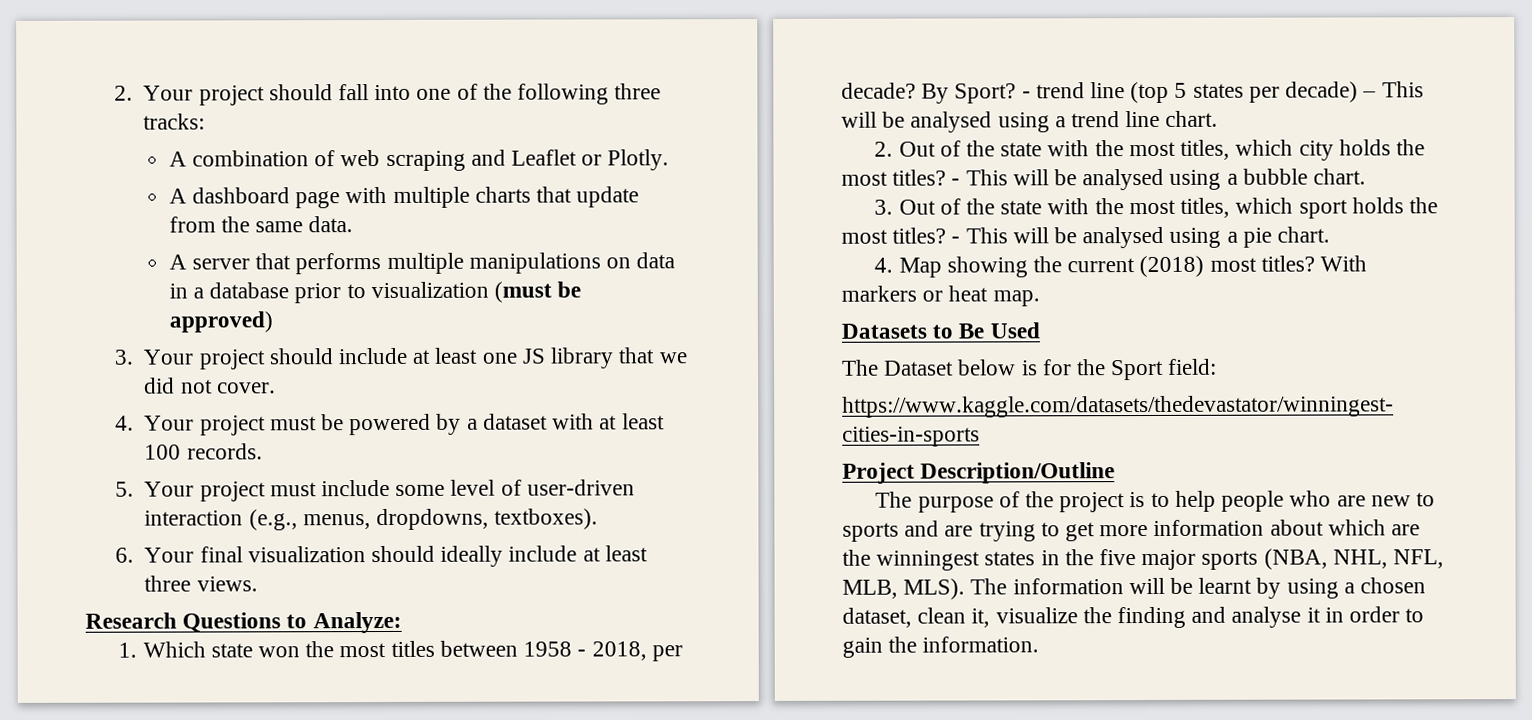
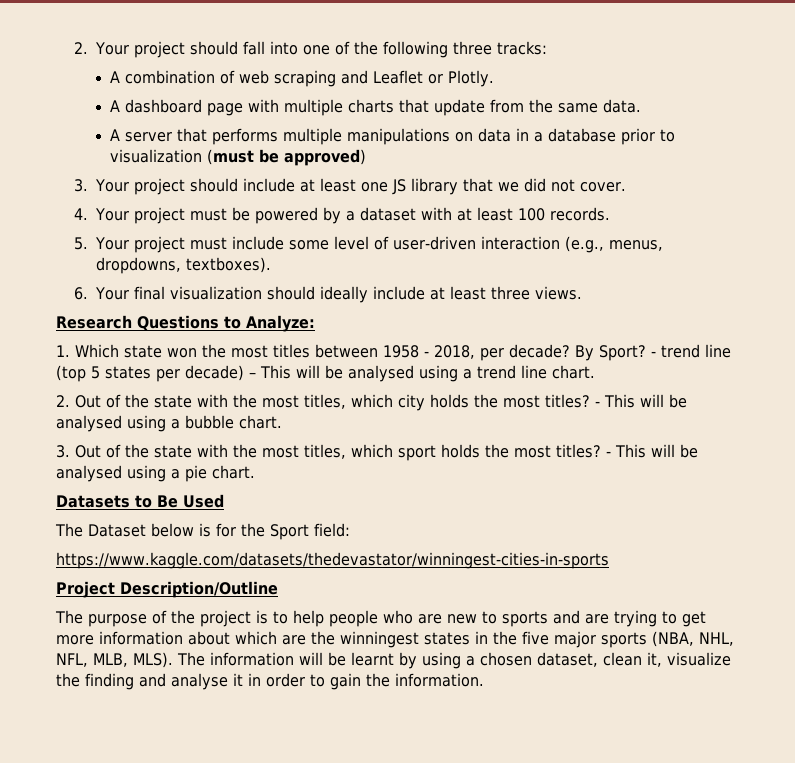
[874,255,1368,278] [841,285,1040,307] // 4. Map showing the current (2018) most titles? With markers or heat map. -> (255, 472) none

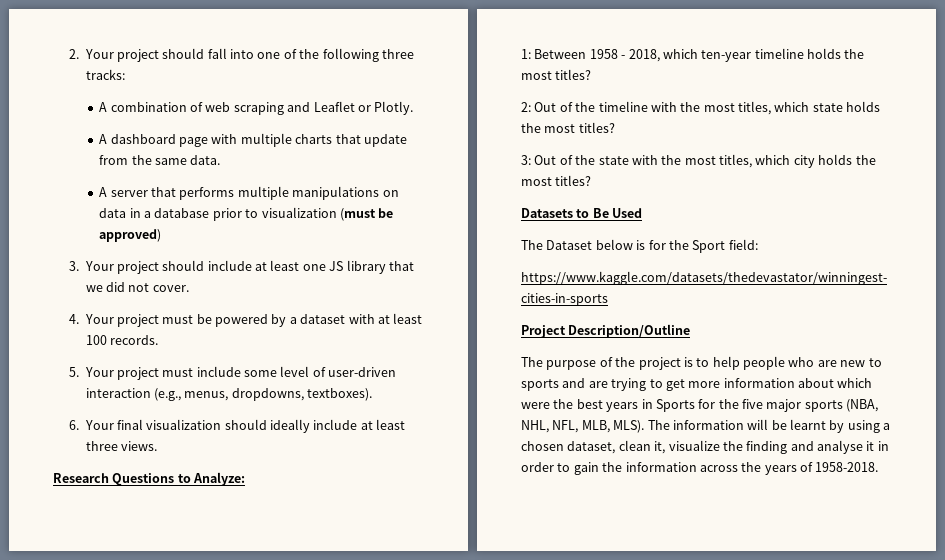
[56,344,731,361] [56,365,595,382] [56,395,70,407] 1. Which state won the most titles between 1958 - 2018, per decade? By Sport? - trend line (top 5 states per decade) – This will be analysed using a trend line chart. // 2. -> [521,48,865,62] [521,69,592,80] [521,101,881,115] [521,122,615,133] [521,155,531,165] 1: Between 1958 - 2018, which ten-year timeline holds the most titles? // 2: Out of the timeline with the most titles, which state holds the most titles? // 3:
[595,394,687,408] [56,415,282,432] [56,444,698,461] [56,465,255,482] - This will be analysed using a bubble chart. // 3. Out of the state with the most titles, which sport holds the most titles? - This will be analysed using a pie chart. -> (592, 180) none
[282,631,488,648] are the winningest states in -> [521,399,716,412] were the best years in Sports for
[395,673,484,687] information. -> [625,462,879,475] information across the years of 1958-2018.

